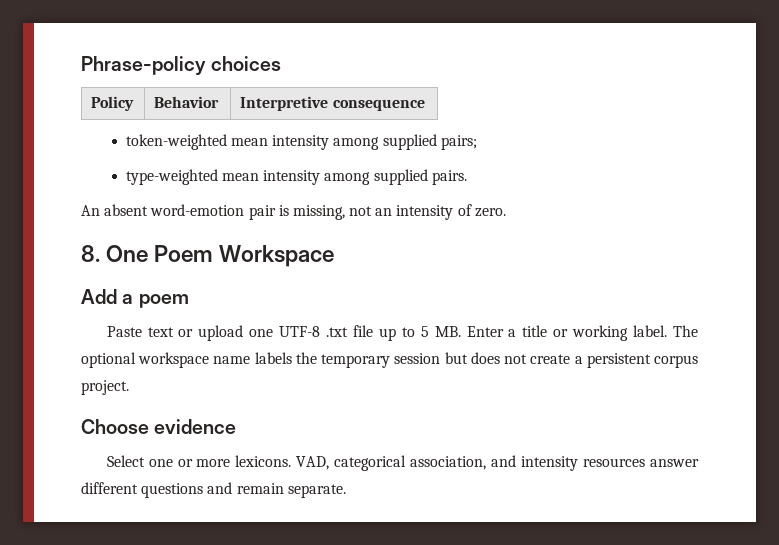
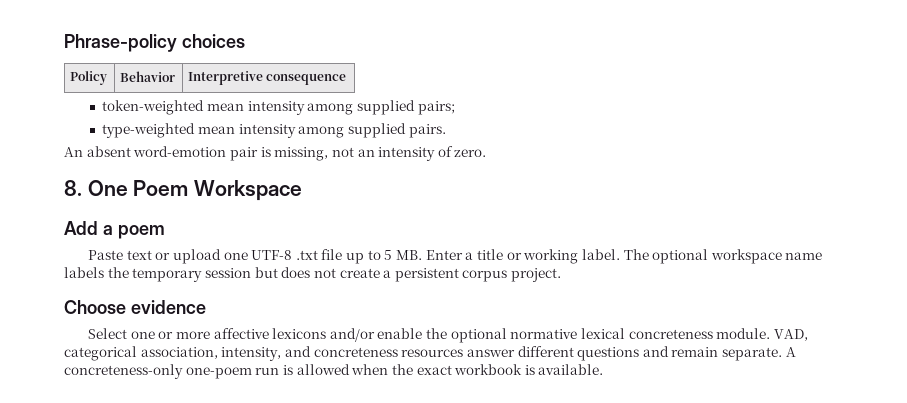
[235,455,579,471] lexicons. VAD, categorical association, and intensity -> [213,328,808,343] [64,346,398,361] affective lexicons and/or enable the optional normative lexical concreteness module. VAD, categorical association, intensity, and concreteness
(346, 491) none -> [785,347,796,357] [64,364,604,379] A concreteness-only one-poem run is allowed when the exact workbook is available.

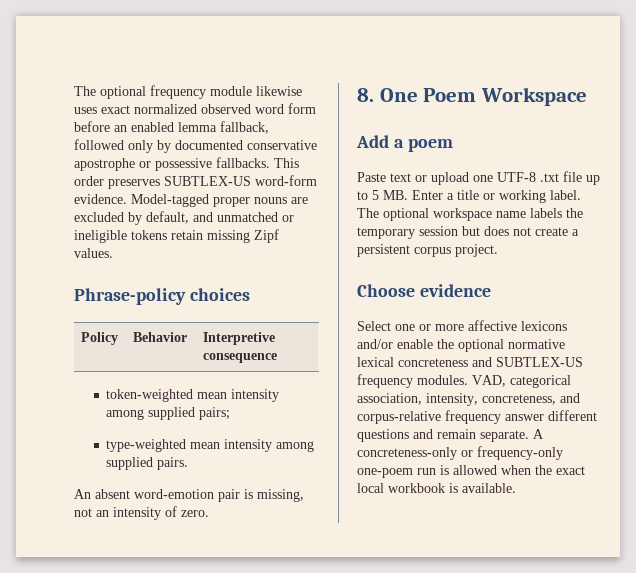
(64, 43) none -> [74,85,302,99] [74,103,316,114] [74,121,269,134] [74,139,317,153] [74,157,299,171] [74,175,317,189] [74,194,308,207] [74,211,294,225] [74,229,279,243] [74,248,113,258] The optional frequency module likewise uses exact normalized observed word form before an enabled lemma fallback, followed only by documented conservative apostrophe or possessive fallbacks. This order preserves SUBTLEX-US word-form evidence. Model-tagged proper nouns are excluded by default, and unmatched or ineligible tokens retain missing Zipf values. //
[716,328,808,341] [64,346,464,361] module. VAD, categorical association, intensity, and concreteness resources -> [472,357,583,367] [357,374,571,388] [357,393,580,406] [357,410,501,424] and SUBTLEX-US frequency modules. VAD, categorical association, intensity, concreteness, and corpus-relative frequency
(183, 371) none -> [461,446,563,460] or frequency-only
(452, 370) none -> [357,483,384,493] local

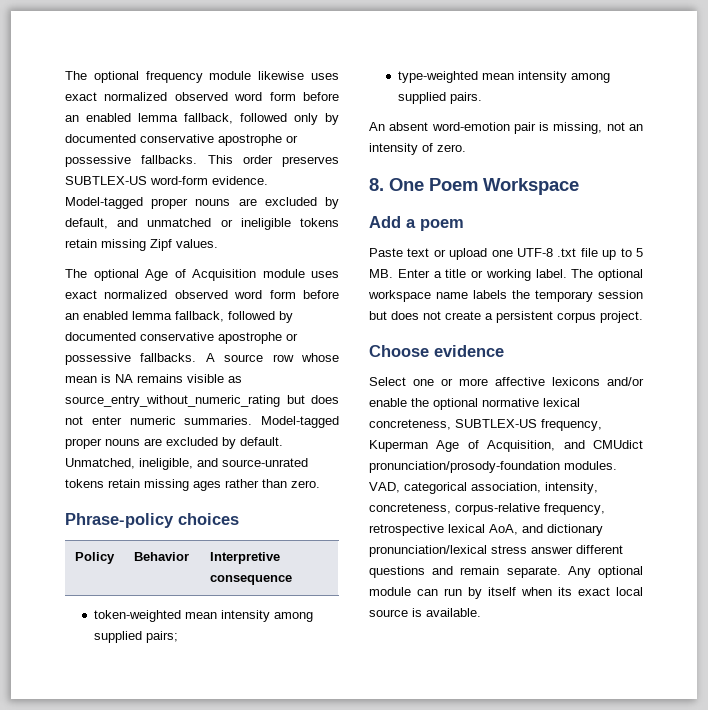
(113, 253) none -> [65,269,339,281] [65,290,339,299] [65,311,293,323] [65,332,298,344] [65,353,339,365] [65,374,242,383] [65,395,339,407] [65,416,339,428] [65,437,283,449] [65,458,308,470] [65,479,320,491] // The optional Age of Acquisition module uses exact normalized observed word form before an enabled lemma fallback, followed by documented conservative apostrophe or possessive fallbacks. A source row whose mean is NA remains visible as source_entry_without_numeric_rating but does not enter numeric summaries. Model-tagged proper nouns are excluded by default. Unmatched, ineligible, and source-unrated tokens retain missing ages rather than zero.
[398,357,583,367] [357,374,413,388] concreteness and SUBTLEX-US frequency -> [369,419,602,431] [369,440,643,452] [369,461,560,473] concreteness, SUBTLEX-US frequency, Kuperman Age of Acquisition, and CMUdict pronunciation/prosody-foundation
[560,393,580,403] [357,410,501,424] and corpus-relative frequency -> [455,503,605,515] [369,524,603,536] [369,545,527,557] corpus-relative frequency, retrospective lexical AoA, and dictionary pronunciation/lexical stress
[533,429,544,439] [357,446,563,460] [357,465,552,478] A concreteness-only or frequency-only one-poem run is allowed when the -> [567,566,643,578] [369,587,572,599] Any optional module can run by itself when its
[388,483,445,493] workbook -> [369,609,408,617] source

